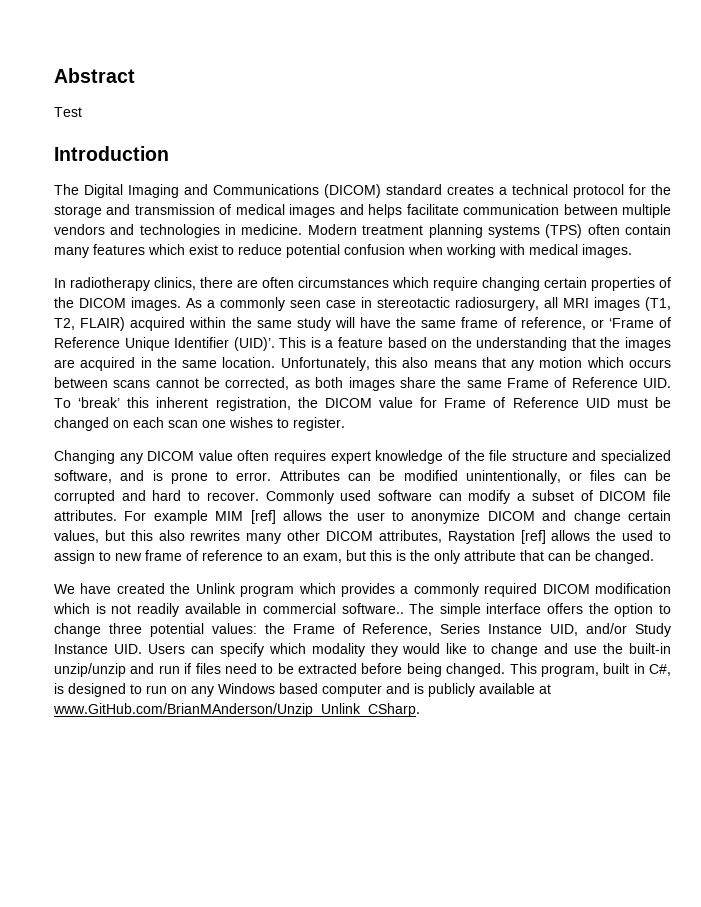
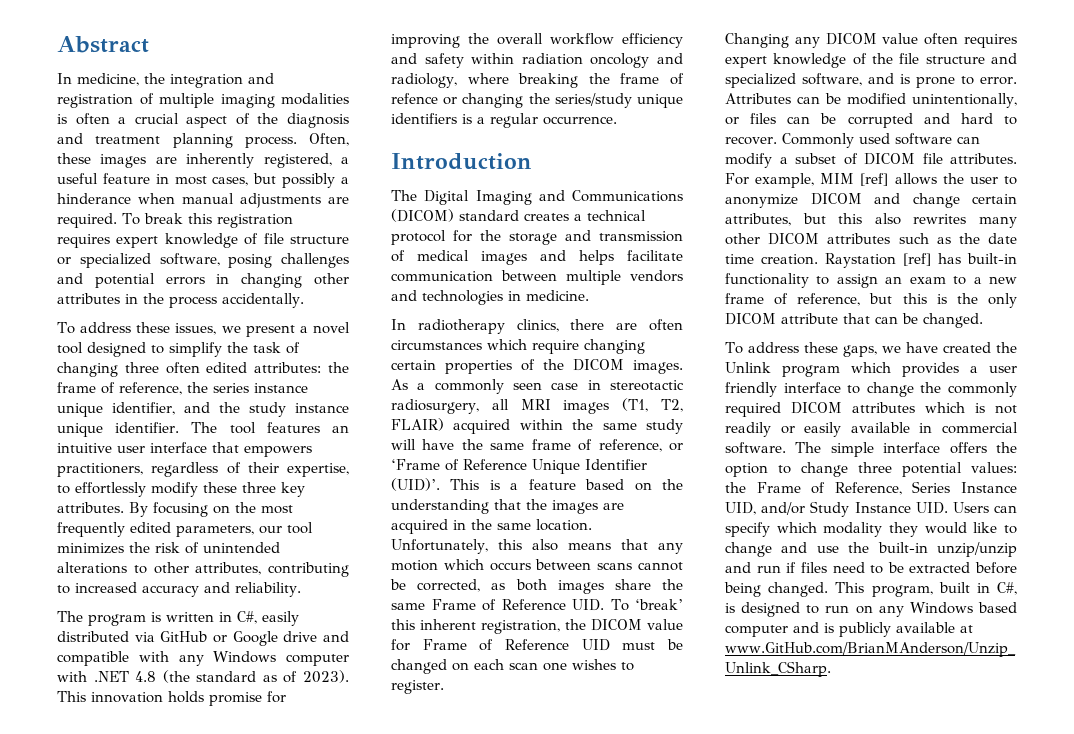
[54,107,82,117] Test -> [57,73,274,88] [57,93,349,108] [57,113,349,128] [57,133,349,148] [57,153,349,168] [57,173,349,188] [57,193,349,208] [57,213,293,228] [57,233,349,248] [57,253,349,268] [57,273,349,288] [57,293,304,308] [57,322,350,337] [57,342,300,357] [57,362,350,377] [57,382,308,395] [57,402,349,417] [57,422,349,437] [57,442,312,457] [57,462,349,477] [57,482,305,497] [57,502,293,517] [57,522,313,537] [57,542,280,554] [57,562,349,577] [57,582,301,597] [57,611,299,626] [57,631,349,646] [57,651,349,666] [57,670,350,683] [57,691,286,706] [391,33,683,48] [391,53,683,68] [391,73,684,88] [391,93,683,108] [391,113,617,128] In medicine, the integration and registration of multiple imaging modalities is often a crucial aspect of the diagnosis and treatment planning process. Often, these images are inherently registered, a useful feature in most cases, but possibly a hinderance when manual adjustments are required. To break this registration requires expert knowledge of file structure or specialized software, posing challenges and potential errors in changing other attributes in the process accidentally. // To address these issues, we present a novel tool designed to simplify the task of changing three often edited attributes: the frame of reference, the series instance unique identifier, and the study instance unique identifier. The tool features an intuitive user interface that empowers practitioners, regardless of their expertise, to effortlessly modify these three key attributes. By focusing on the most frequently edited parameters, our tool minimizes the risk of unintended alterations to other attributes, contributing to increased accuracy and reliability. // The program is written in C#, easily distributed via GitHub or Google drive and compatible with any Windows computer with .NET 4.8 (the standard as of 2023). This innovation holds promise for improving the overall workflow efficiency and safety within radiation oncology and radiology, where breaking the frame of refence or changing the series/study unique identifiers is a regular occurrence.
[307,224,672,238] [54,244,632,258] Modern treatment planning systems (TPS) often contain many features which exist to reduce potential confusion when working with medical images. -> (589, 295) none
[153,510,208,524] example -> [755,173,815,188] example,
[54,530,99,543] values, -> [725,213,791,226] attributes,
[378,530,671,544] [54,550,342,564] attributes, Raystation [ref] allows the used to assign to new frame of reference to an exam, -> [827,233,1017,244] [725,253,1017,268] [725,273,1017,288] [725,293,861,306] attributes such as the date time creation. Raystation [ref] has built-in functionality to assign an exam to a new frame of reference,
(460, 557) none -> [725,313,776,325] DICOM
[54,584,75,594] We -> [725,342,901,357] To address these gaps, we
(409, 590) none -> [989,366,1017,373] [725,382,942,397] user friendly interface to change the
[595,583,672,594] modification -> [852,402,915,413] attributes
(179, 610) none -> [780,422,842,437] or easily
[341,603,404,614] software.. -> [725,442,786,454] software.

